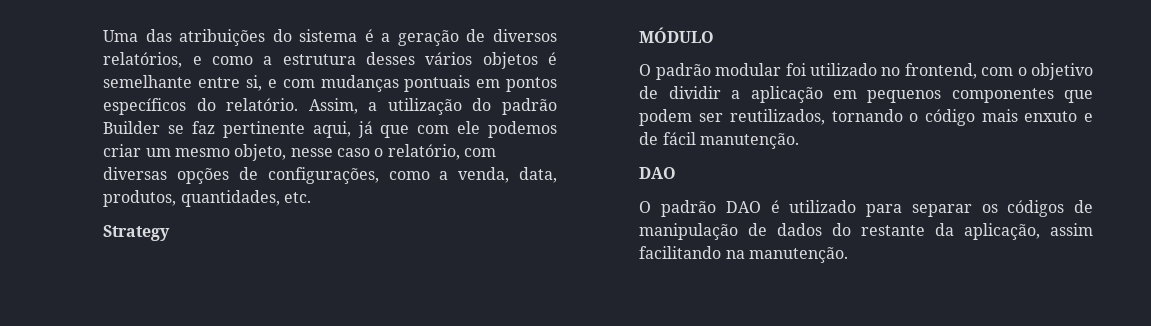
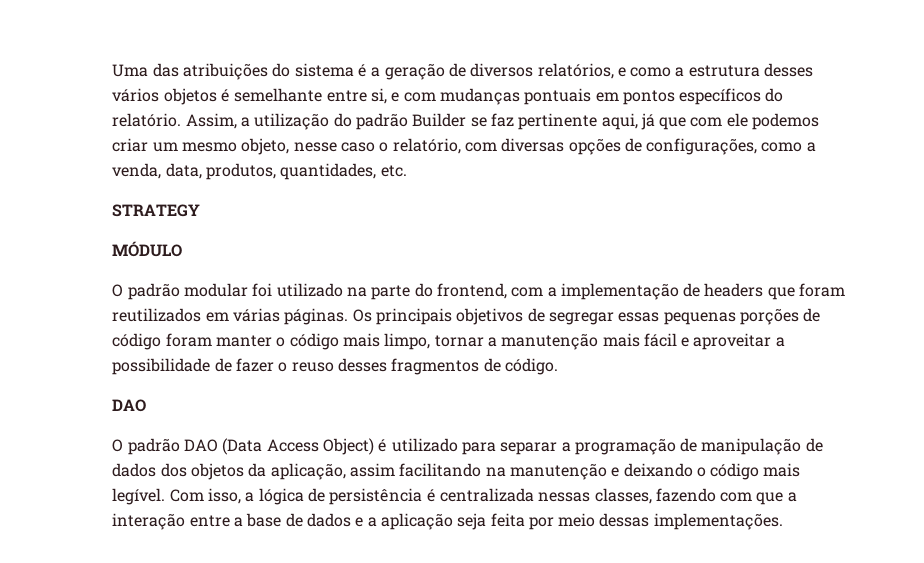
[103,225,171,241] Strategy -> [112,204,201,217] STRATEGY
[881,63,1093,80] [639,86,1093,103] [639,109,1093,126] [639,132,800,149] no frontend, com o objetivo de dividir a aplicação em pequenos componentes que podem ser reutilizados, tornando o código mais enxuto e de fácil manutenção. -> [346,283,846,300] [112,308,821,325] [112,333,785,350] [112,358,558,375] na parte do frontend, com a implementação de headers que foram reutilizados em várias páginas. Os principais objetivos de segregar essas pequenas porções de código foram manter o código mais limpo, tornar a manutenção mais fácil e aproveitar a possibilidade de fazer o reuso desses fragmentos de código.
(761, 207) none -> [222,438,374,455] (Data Access Object)
[981,200,1065,217] os códigos -> [561,438,676,455] a programação
[832,223,926,236] do restante -> [160,463,244,480] dos objetos
[749,247,849,263] manutenção. -> [509,463,801,480] [112,488,797,505] [112,513,783,530] manutenção e deixando o código mais legível. Com isso, a lógica de persistência é centralizada nessas classes, fazendo com que a interação entre a base de dados e a aplicação seja feita por meio dessas implementações.

